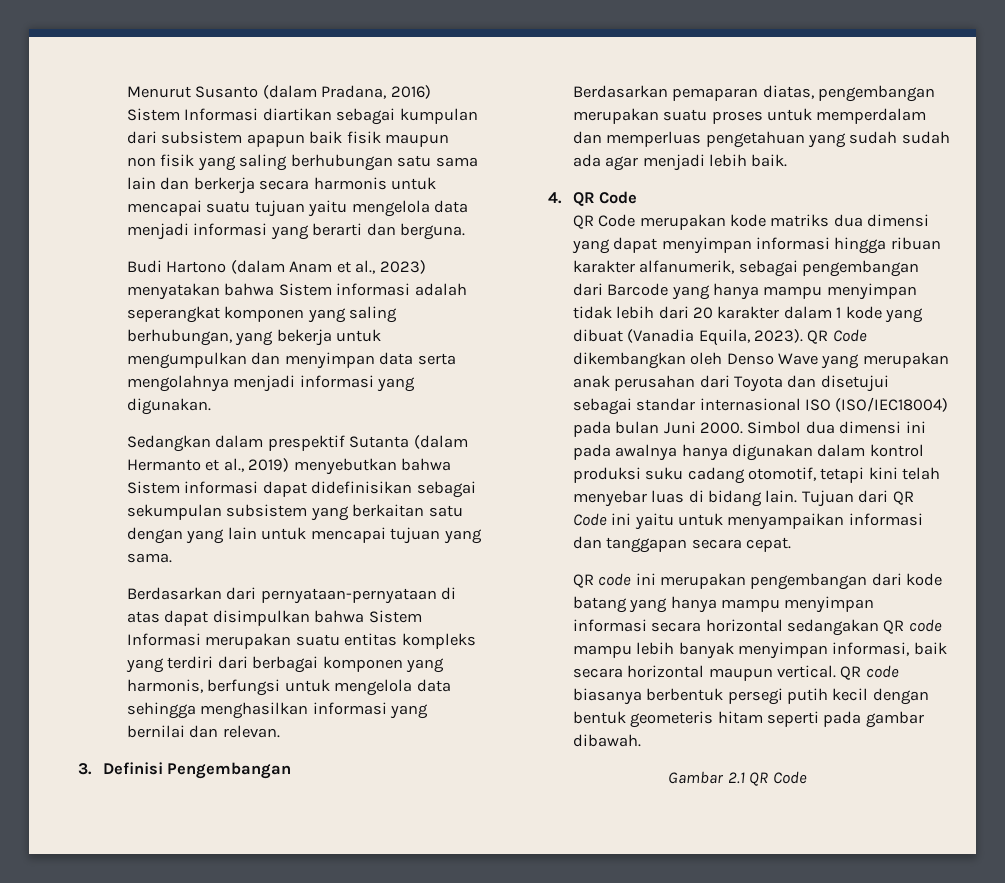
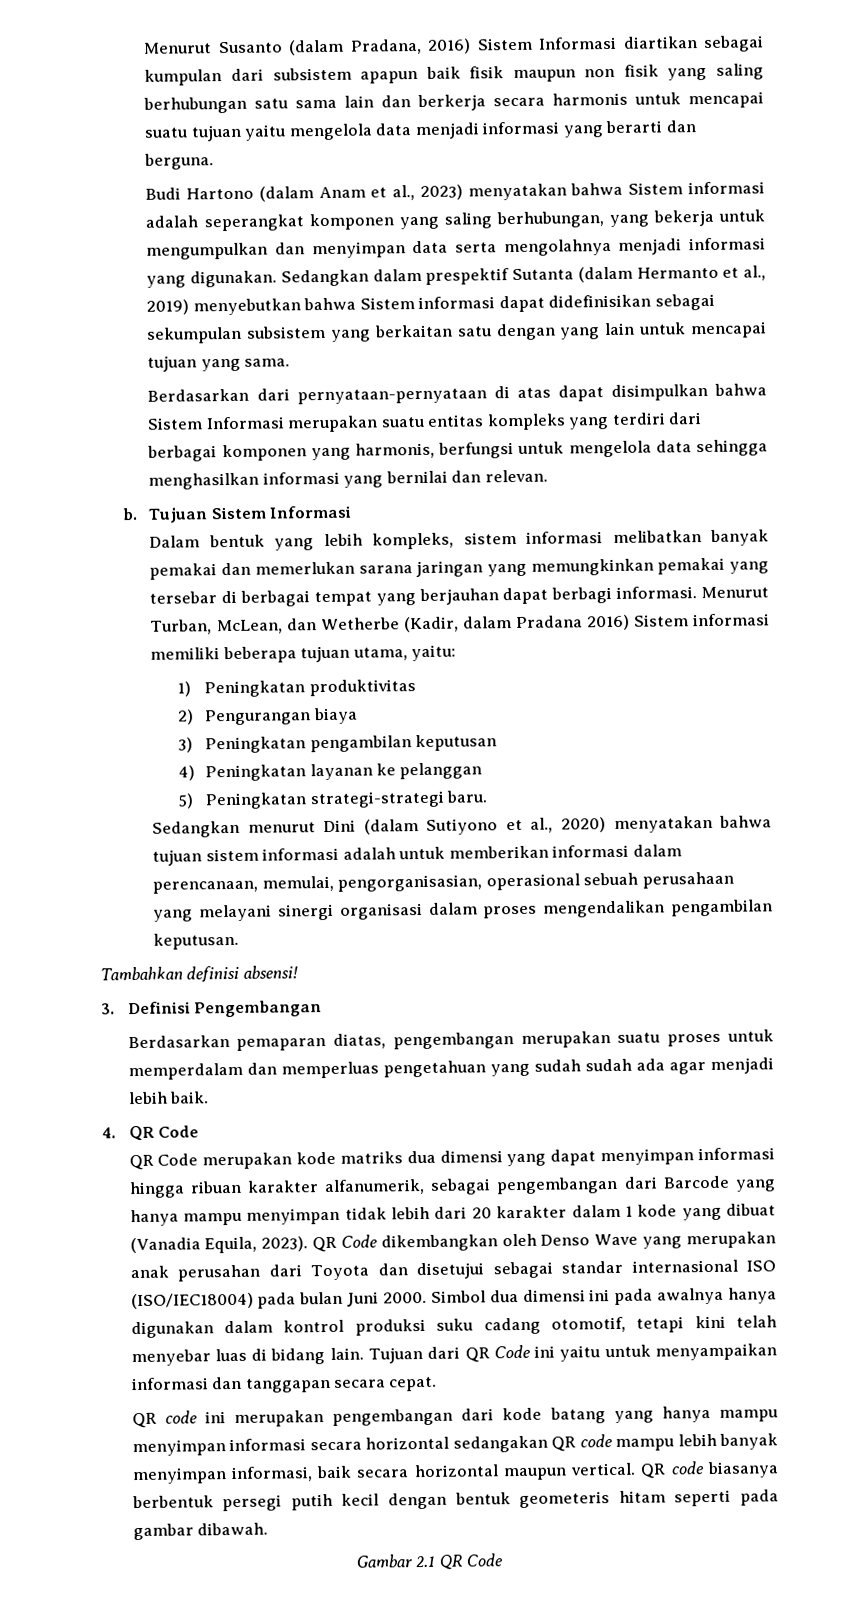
(211, 406) // -> (278, 279) none
(280, 731) none -> [121,505,353,523] [149,529,769,551] [149,557,769,580] [149,586,770,607] [150,613,770,635] [150,644,457,664] [177,679,416,698] [178,707,358,726] [178,734,498,754] [178,762,483,782] [178,790,488,810] [152,815,772,838] [152,844,682,866] [152,871,734,894] [153,899,773,922] [153,932,240,950] [99,965,298,983] // b. Tujuan Sistem Informasi // Dalam bentuk yang lebih kompleks, sistem informasi melibatkan banyak pemakai dan memerlukan sarana jaringan yang memungkinkan pemakai yang tersebar di berbagai tempat yang berjauhan dapat berbagi informasi. Menurut Turban, McLean, dan Wetherbe (Kadir, dalam Pradana 2016) Sistem informasi memiliki beberapa tujuan utama, yaitu: // 1) Peningkatan produktivitas // 2) Pengurangan biaya // 3) Peningkatan pengambilan keputusan // 4) Peningkatan layanan ke pelanggan // 5) Peningkatan strategi-strategi baru. // Sedangkan menurut Dini (dalam Sutiyono et al., 2020) menyatakan bahwa tujuan sistem informasi adalah untuk memberikan informasi dalam perencanaan, memulai, pengorganisasian, operasional sebuah perusahaan yang melayani sinergi organisasi dalam proses mengendalikan pengambilan keputusan. // Tambahkan definisi absensi!

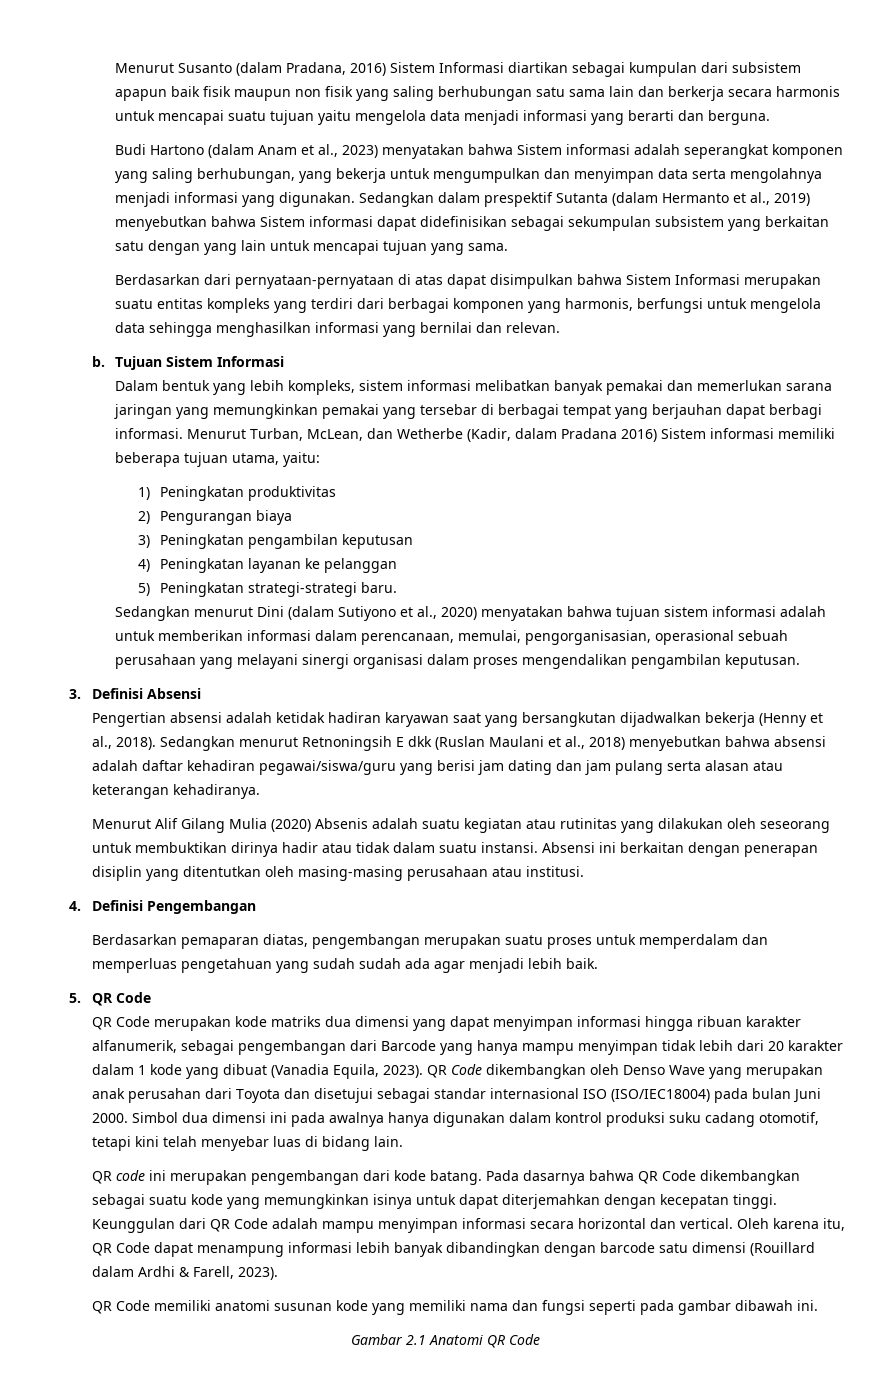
[99,965,298,983] [100,1003,115,1015] Tambahkan definisi absensi! // 3. -> [68,688,201,699] [91,712,823,727] [91,736,826,751] [91,760,783,775] [91,784,260,799] [91,818,830,833] [91,842,818,857] [91,866,584,881] [68,901,81,911] 3. Definisi Absensi // Pengertian absensi adalah ketidak hadiran karyawan saat yang bersangkutan dijadwalkan bekerja (Henny et al., 2018). Sedangkan menurut Retnoningsih E dkk (Ruslan Maulani et al., 2018) menyebutkan bahwa absensi adalah daftar kehadiran pegawai/siswa/guru yang berisi jam dating dan jam pulang serta alasan atau keterangan kehadiranya. // Menurut Alif Gilang Mulia (2020) Absenis adalah suatu kegiatan atau rutinitas yang dilakukan oleh seseorang untuk membuktikan dirinya hadir atau tidak dalam suatu instansi. Absensi ini berkaitan dengan penerapan disiplin yang ditentutkan oleh masing-masing perusahaan atau institusi. // 4.
[101,1127,116,1139] 4. -> [68,993,81,1003] 5.
[368,1343,777,1364] [131,1376,438,1393] Tujuan dari QR Code ini yaitu untuk menyampaikan informasi dan tanggapan secara cepat. -> (403, 1141) none
[549,1406,711,1424] batang yang hanya -> [429,1170,800,1185] [91,1194,777,1209] [91,1218,318,1233] batang. Pada dasarnya bahwa QR Code dikembangkan sebagai suatu kode yang memungkinkan isinya untuk dapat diterjemahkan dengan kecepatan tinggi. Keunggulan dari QR Code adalah
[452,1433,778,1453] [131,1461,779,1485] [131,1490,666,1512] sedangakan QR code mampu lebih banyak menyimpan informasi, baik secara horizontal maupun vertical. QR code biasanya berbentuk persegi putih kecil dengan bentuk geometeris hitam -> [649,1218,845,1231] [91,1242,815,1257] [91,1266,278,1280] [91,1300,585,1315] dan vertical. Oleh karena itu, QR Code dapat menampung informasi lebih banyak dibandingkan dengan barcode satu dimensi (Rouillard dalam Ardhi & Farell, 2023). // QR Code memiliki anatomi susunan kode yang memiliki nama dan fungsi
[197,1522,269,1536] dibawah. -> [734,1300,818,1311] dibawah ini.
(436, 1561) none -> [429,1335,483,1345] Anatomi

